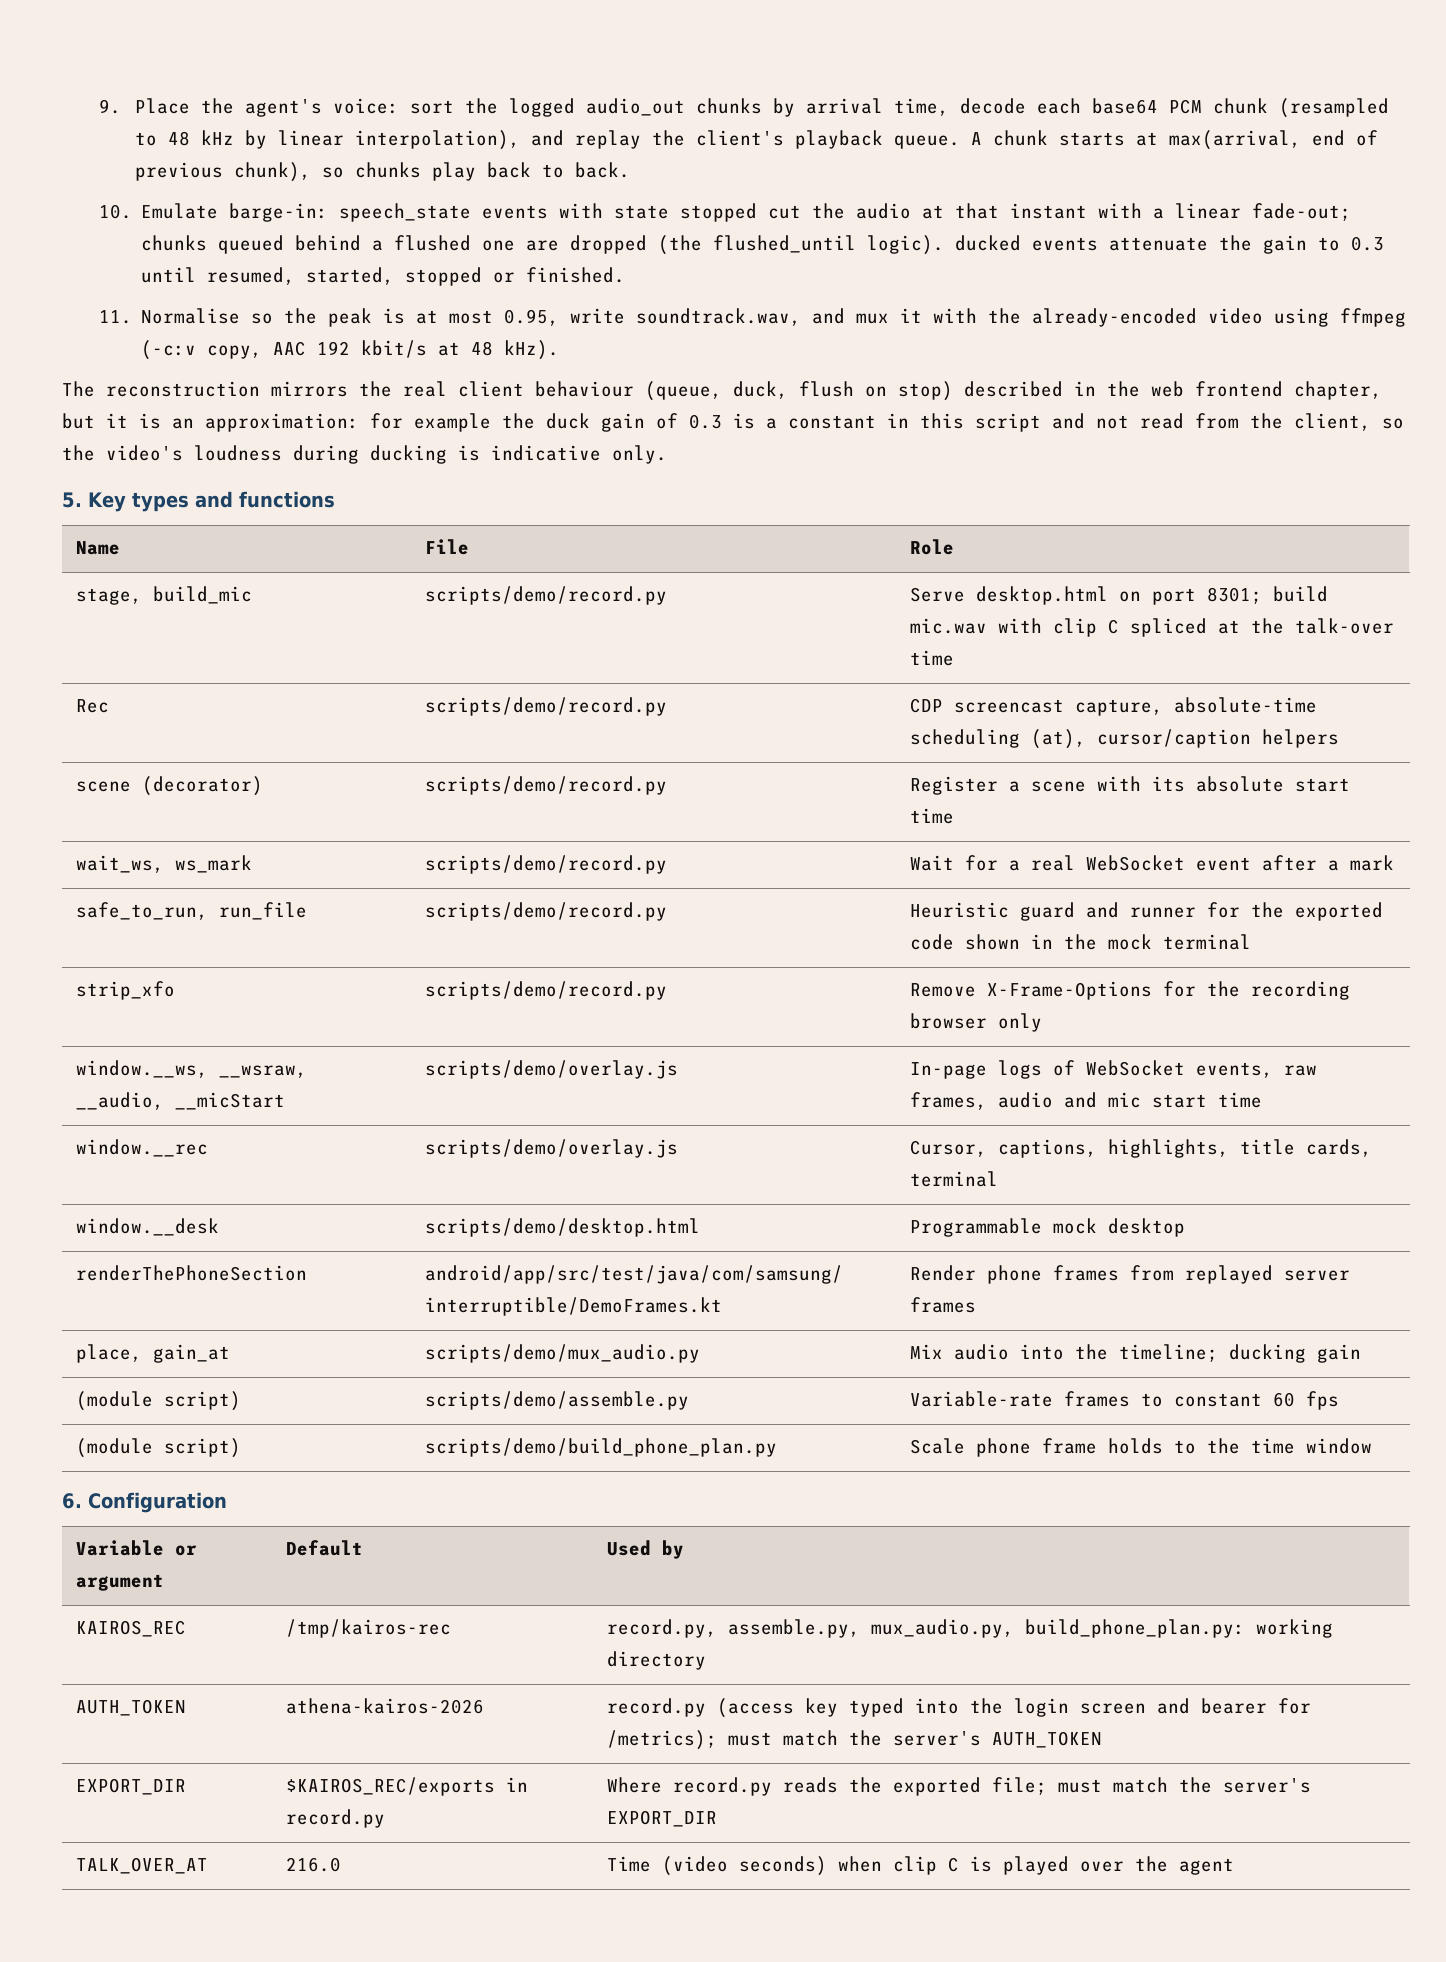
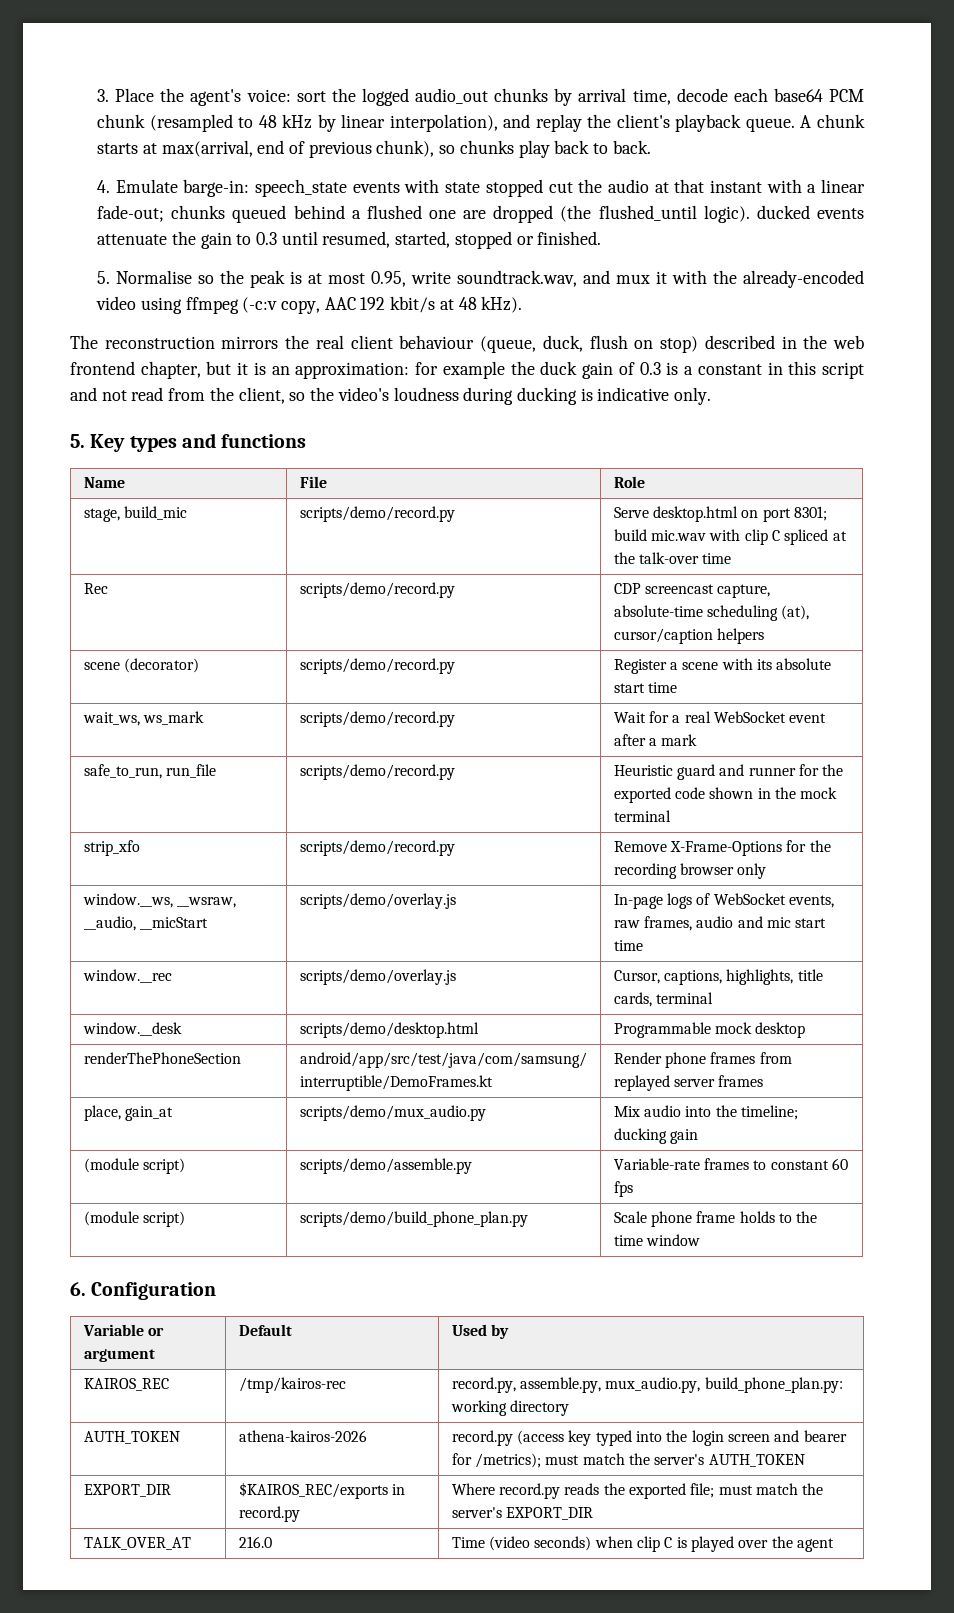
[98,99,121,114] 9. -> [97,89,110,102] 3.
[98,204,132,219] 10. -> [97,180,111,193] 4.
[98,310,132,324] 11. -> [97,271,111,284] 5.

